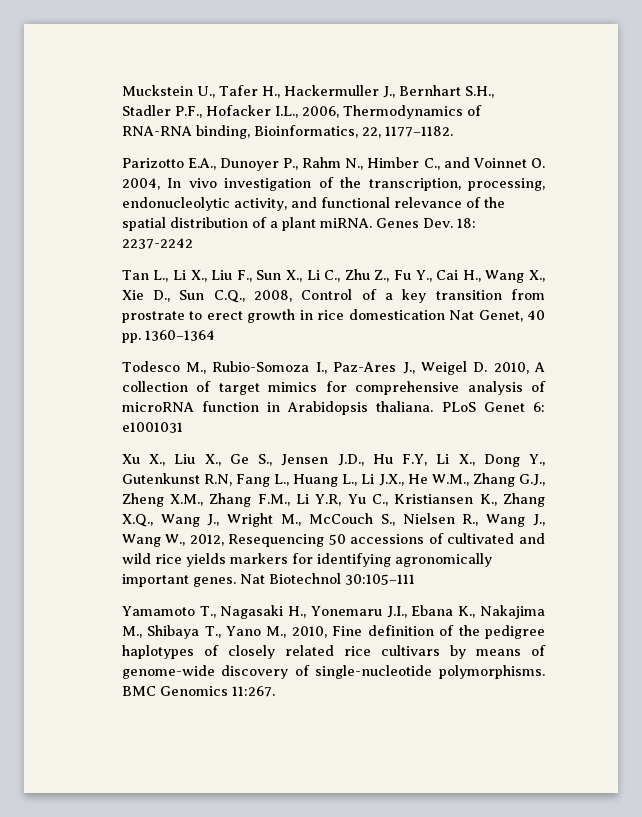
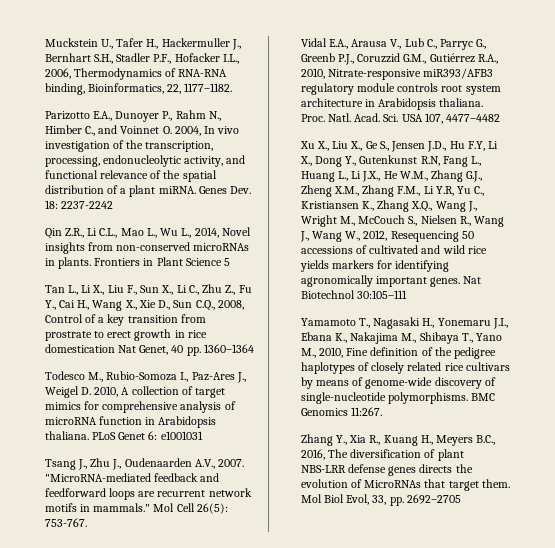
(193, 243) none -> [44,227,251,239] [44,242,250,254] [44,257,231,269] // Qin Z.R., Li C.L., Mao L., Wu L., 2014, Novel insights from non-conserved microRNAs in plants. Frontiers in Plant Science 5
(183, 427) none -> [44,458,245,470] [44,473,220,482] [44,488,252,500] [44,503,228,514] [44,518,87,527] [300,38,487,50] [300,53,498,65] [300,68,494,80] [300,83,501,95] [300,98,484,110] [300,113,501,124] // Tsang J., Zhu J., Oudenaarden A.V., 2007. "MicroRNA-mediated feedback and feedforward loops are recurrent network motifs in mammals." Mol Cell 26(5): 753-767. // Vidal E.A., Arausa V., Lub C., Parryc G., Greenb P.J., Coruzzid G.M., Gutiérrez R.A., 2010, Nitrate-responsive miR393/AFB3 regulatory module controls root system architecture in Arabidopsis thaliana. Proc. Natl. Acad. Sci. USA 107, 4477–4482
(275, 691) none -> [300,434,496,446] [300,449,464,461] [300,464,473,476] [300,479,510,491] [300,494,461,506] // Zhang Y., Xia R., Kuang H., Meyers B.C., 2016, The diversification of plant NBS-LRR defense genes directs the evolution of MicroRNAs that target them. Mol Biol Evol, 33, pp. 2692–2705

